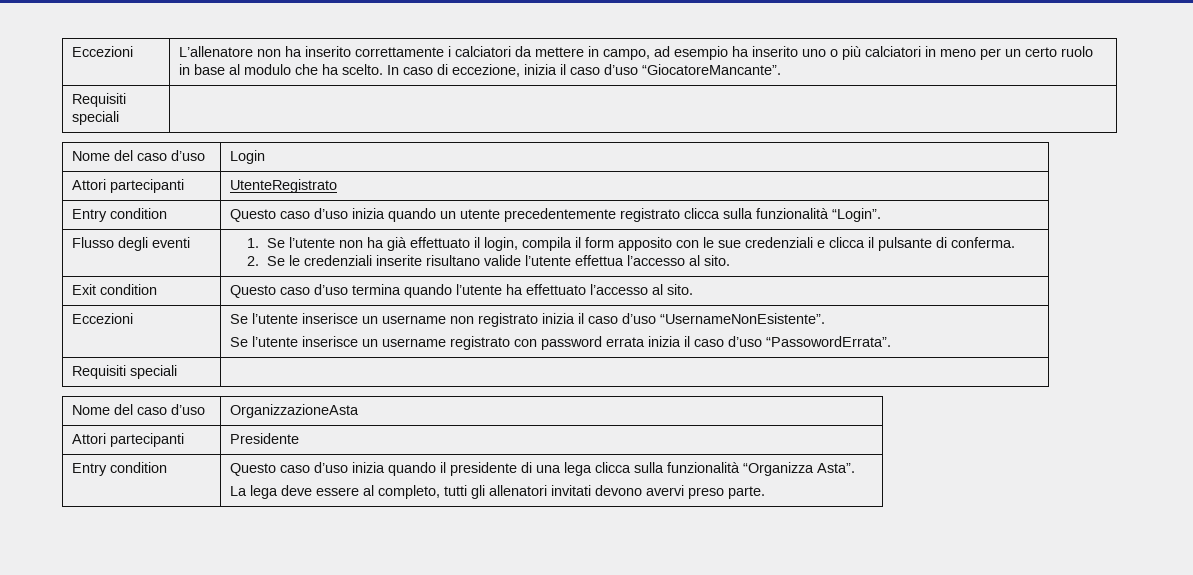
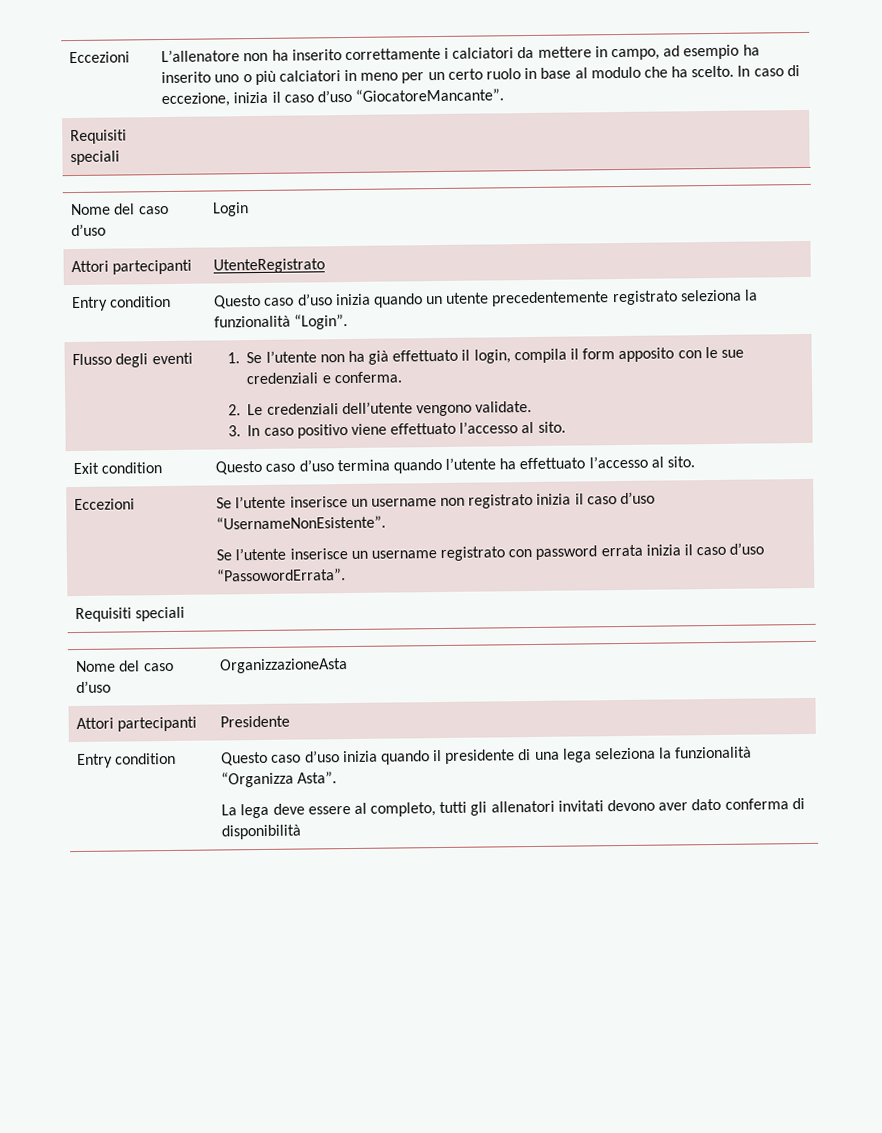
[684,208,754,219] clicca sulla -> [679,289,758,302] seleziona la
[828,237,1015,251] [247,255,624,266] clicca il pulsante di conferma. // 2. Se le credenziali inserite risultano valide l’utente effettua -> [333,371,402,384] [227,400,533,417] [227,422,457,439] conferma. // 2. Le credenziali dell’utente vengono validate. // 3. In caso positivo viene effettuato
[595,462,665,473] clicca sulla -> [594,747,673,760] seleziona la
[646,485,766,499] avervi preso parte. -> [658,798,805,811] [221,824,302,840] aver dato conferma di disponibilità

